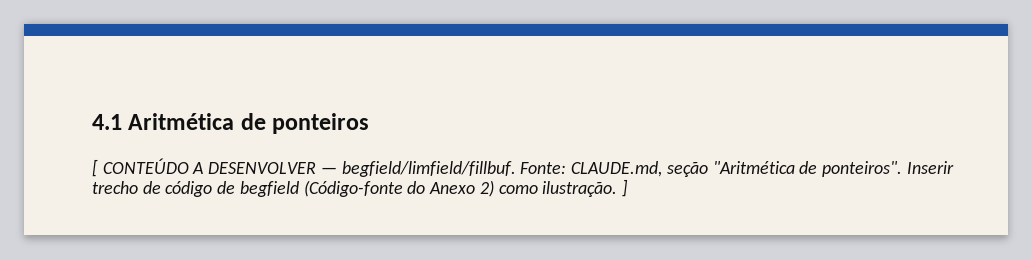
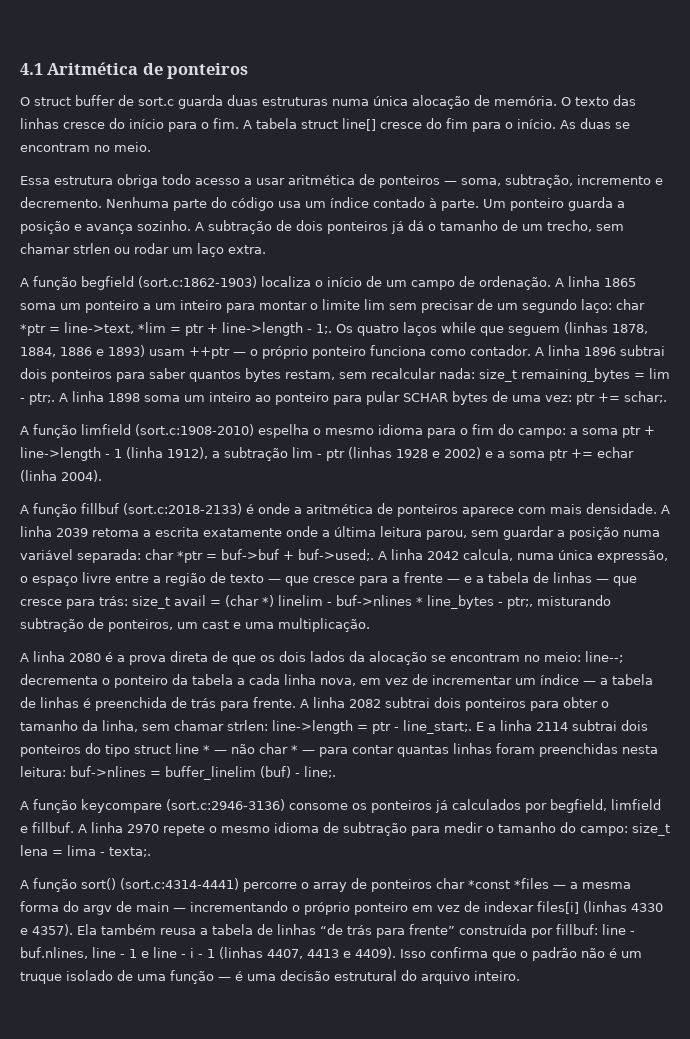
[92,158,954,177] [92,179,628,197] [ CONTEÚDO A DESENVOLVER — begfield/limfield/fillbuf. Fonte: CLAUDE.md, seção "Aritmética de ponteiros". Inserir trecho de código de begfield (Código-fonte do Anexo 2) como ilustração. ] -> [20,95,636,109] [20,118,630,132] [20,142,151,152] [20,174,663,188] [20,197,625,211] [20,220,624,234] [20,243,266,257] [20,276,636,290] [20,299,645,313] [20,322,648,336] [20,345,665,359] [20,368,670,382] [20,391,667,405] [20,424,655,438] [20,447,634,461] [20,470,102,482] [20,503,670,517] [20,526,660,540] [20,549,668,563] [20,572,637,586] [20,595,611,609] [20,618,370,632] [20,651,623,665] [20,674,653,688] [20,697,609,711] [20,720,648,734] [20,743,658,757] [20,766,336,780] [20,799,661,813] [20,822,670,836] [20,845,151,857] [20,878,631,892] [20,901,663,915] [20,924,635,938] [20,947,642,961] [20,970,520,984] O struct buffer de sort.c guarda duas estruturas numa única alocação de memória. O texto das linhas cresce do início para o fim. A tabela struct line[] cresce do fim para o início. As duas se encontram no meio. // Essa estrutura obriga todo acesso a usar aritmética de ponteiros — soma, subtração, incremento e decremento. Nenhuma parte do código usa um índice contado à parte. Um ponteiro guarda a posição e avança sozinho. A subtração de dois ponteiros já dá o tamanho de um trecho, sem chamar strlen ou rodar um laço extra. // A função begfield (sort.c:1862-1903) localiza o início de um campo de ordenação. A linha 1865 soma um ponteiro a um inteiro para montar o limite lim sem precisar de um segundo laço: char *ptr = line->text, *lim = ptr + line->length - 1;. Os quatro laços while que seguem (linhas 1878, 1884, 1886 e 1893) usam ++ptr — o próprio ponteiro funciona como contador. A linha 1896 subtrai dois ponteiros para saber quantos bytes restam, sem recalcular nada: size_t remaining_bytes = lim - ptr;. A linha 1898 soma um inteiro ao ponteiro para pular SCHAR bytes de uma vez: ptr += schar;. // A função limfield (sort.c:1908-2010) espelha o mesmo idioma para o fim do campo: a soma ptr + line->length - 1 (linha 1912), a subtração lim - ptr (linhas 1928 e 2002) e a soma ptr += echar (linha 2004). // A função fillbuf (sort.c:2018-2133) é onde a aritmética de ponteiros aparece com mais densidade. A linha 2039 retoma a escrita exatamente onde a última leitura parou, sem guardar a posição numa variável separada: char *ptr = buf->buf + buf->used;. A linha 2042 calcula, numa única expressão, o espaço livre entre a região de texto — que cresce para a frente — e a tabela de linhas — que cresce para trás: size_t avail = (char *) linelim - buf->nlines * line_bytes - ptr;, misturando subtração de ponteiros, um cast e uma multiplicação. // A linha 2080 é a prova direta de que os dois lados da alocação se encontram no meio: line--; decrementa o ponteiro da tabela a cada linha nova, em vez de incrementar um índice — a tabela de linhas é preenchida de trás para frente. A linha 2082 subtrai dois ponteiros para obter o tamanho da linha, sem chamar strlen: line->length = ptr - line_start;. E a linha 2114 subtrai dois ponteiros do tipo struct line * — não char * — para contar quantas linhas foram preenchidas nesta leitura: buf->nlines = buffer_linelim (buf) - line;. // A função keycompare (sort.c:2946-3136) consome os ponteiros já calculados por begfield, limfield e fillbuf. A linha 2970 repete o mesmo idioma de subtração para medir o tamanho do campo: size_t lena = lima - texta;. // A função sort() (sort.c:4314-4441) percorre o array de ponteiros char *const *files — a mesma forma do argv de main — incrementando o próprio ponteiro em vez de indexar files[i] (linhas 4330 e 4357). Ela também reusa a tabela de linhas “de trás para frente” construída por fillbuf: line - buf.nlines, line - 1 e line - i - 1 (linhas 4407, 4413 e 4409). Isso confirma que o padrão não é um truque isolado de uma função — é uma decisão estrutural do arquivo inteiro.

